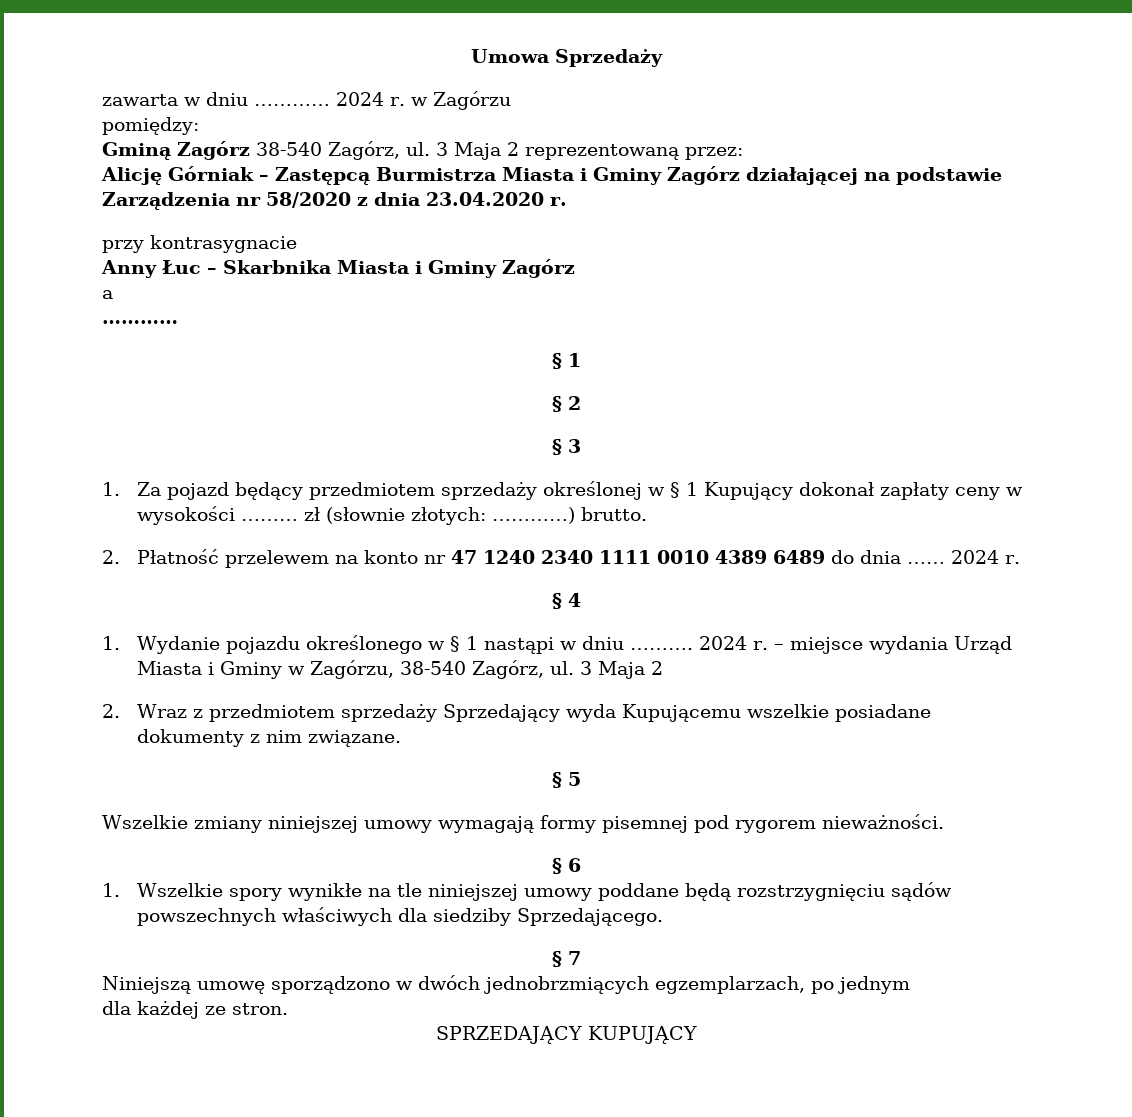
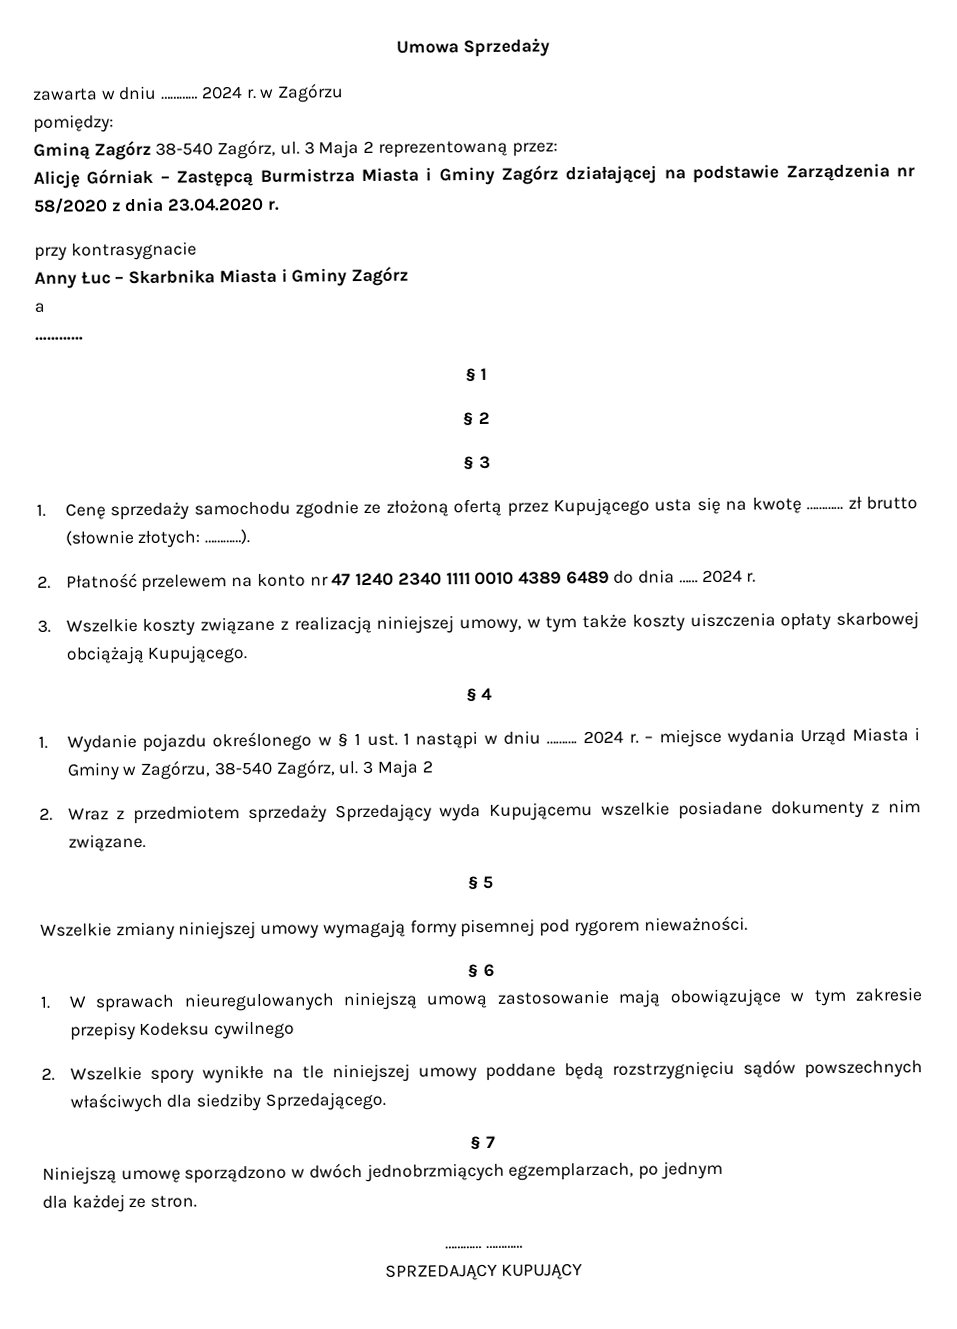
[136,481,1023,500] [136,506,647,525] Za pojazd będący przedmiotem sprzedaży określonej w § 1 Kupujący dokonał zapłaty ceny w wysokości ……… zł (słownie złotych: …………) brutto. -> [64,496,919,521] [64,528,251,548] Cenę sprzedaży samochodu zgodnie ze złożoną ofertą przez Kupującego usta się na kwotę ………… zł brutto (słownie złotych: …………).
(1020, 559) none -> [37,611,920,636] [65,645,248,665] // 3. Wszelkie koszty związane z realizacją niniejszej umowy, w tym także koszty uiszczenia opłaty skarbowej obciążają Kupującego.
(478, 643) none -> [366,732,411,746] ust. 1
(120, 890) none -> [68,987,922,1013] [69,1020,296,1041] [41,1067,55,1081] W sprawach nieuregulowanych niniejszą umową zastosowanie mają obowiązujące w tym zakresie przepisy Kodeksu cywilnego // 2.
(288, 1009) none -> [445,1245,523,1250] // ………… …………

